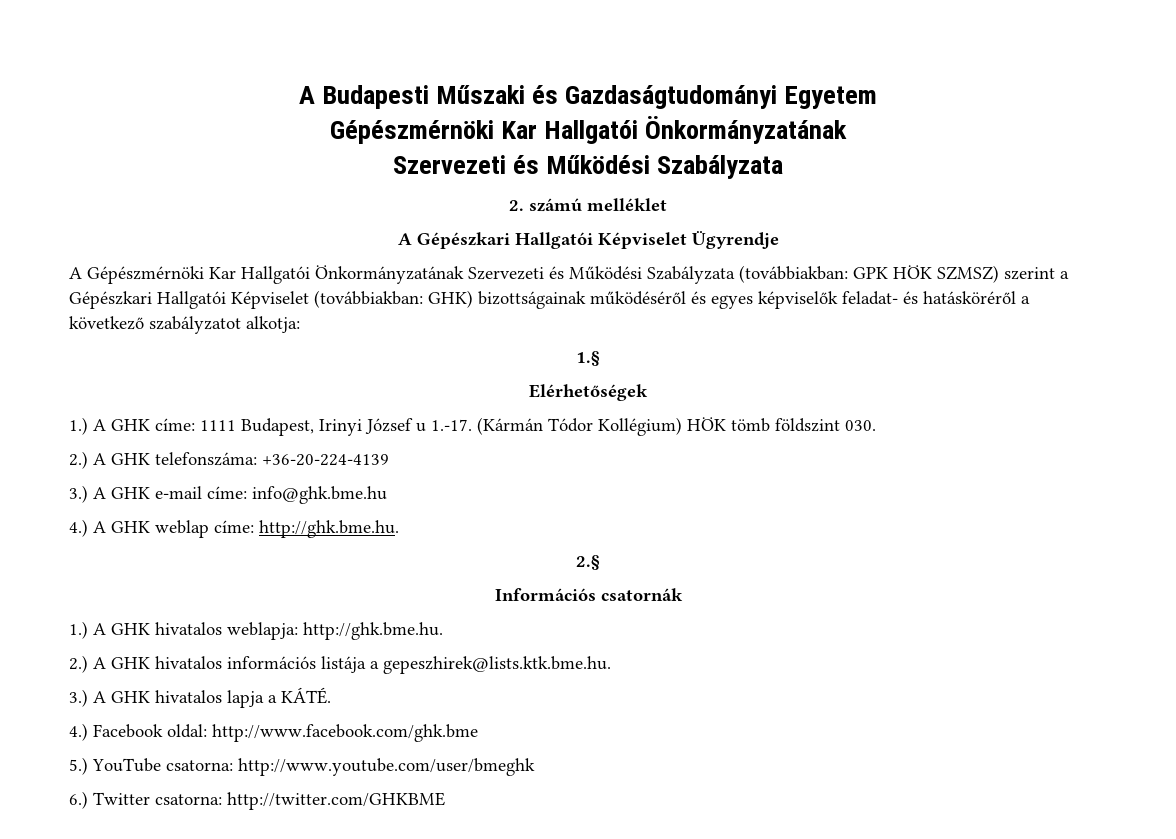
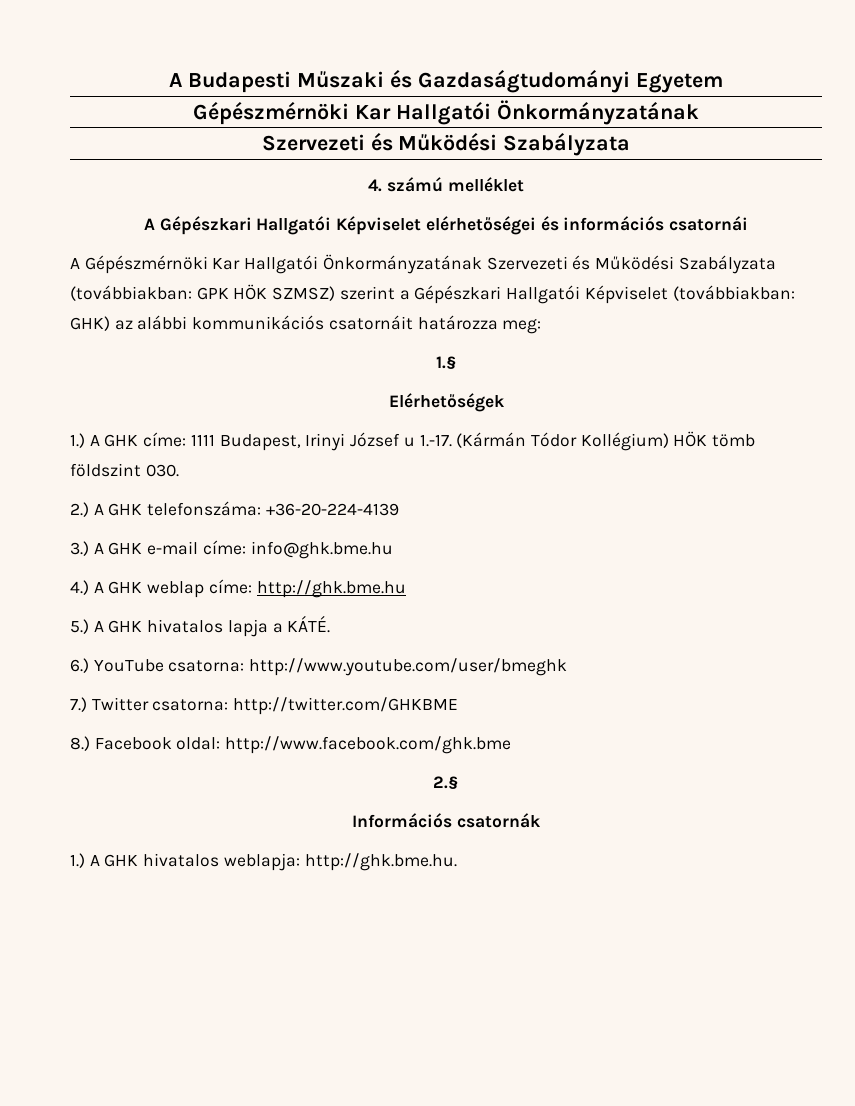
[509,200,524,211] 2. -> [368,179,383,192] 4.
[691,231,779,249] Ügyrendje -> [425,216,749,235] elérhetőségei és információs csatornái
[478,291,1030,309] [69,316,300,334] bizottságainak működéséről és egyes képviselők feladat- és hatásköréről a következő szabályzatot alkotja: -> [114,315,542,334] az alábbi kommunikációs csatornáit határozza meg:
[259,520,399,538] http://ghk.bme.hu. -> [256,580,406,598] [70,615,331,637] [70,658,568,676] [70,697,459,715] [70,736,512,754] http://ghk.bme.hu // 5.) A GHK hivatalos lapja a KÁTÉ. // 6.) YouTube csatorna: http://www.youtube.com/user/bmeghk // 7.) Twitter csatorna: http://twitter.com/GHKBME // 8.) Facebook oldal: http://www.facebook.com/ghk.bme
[69,655,611,674] [69,687,331,708] [69,723,478,742] [69,757,535,776] [69,791,445,810] // 2.) A GHK hivatalos információs listája a gepeszhirek@lists.ktk.bme.hu. // 3.) A GHK hivatalos lapja a KÁTÉ. // 4.) Facebook oldal: http://www.facebook.com/ghk.bme // 5.) YouTube csatorna: http://www.youtube.com/user/bmeghk // 6.) Twitter csatorna: http://twitter.com/GHKBME -> (457, 862) none

